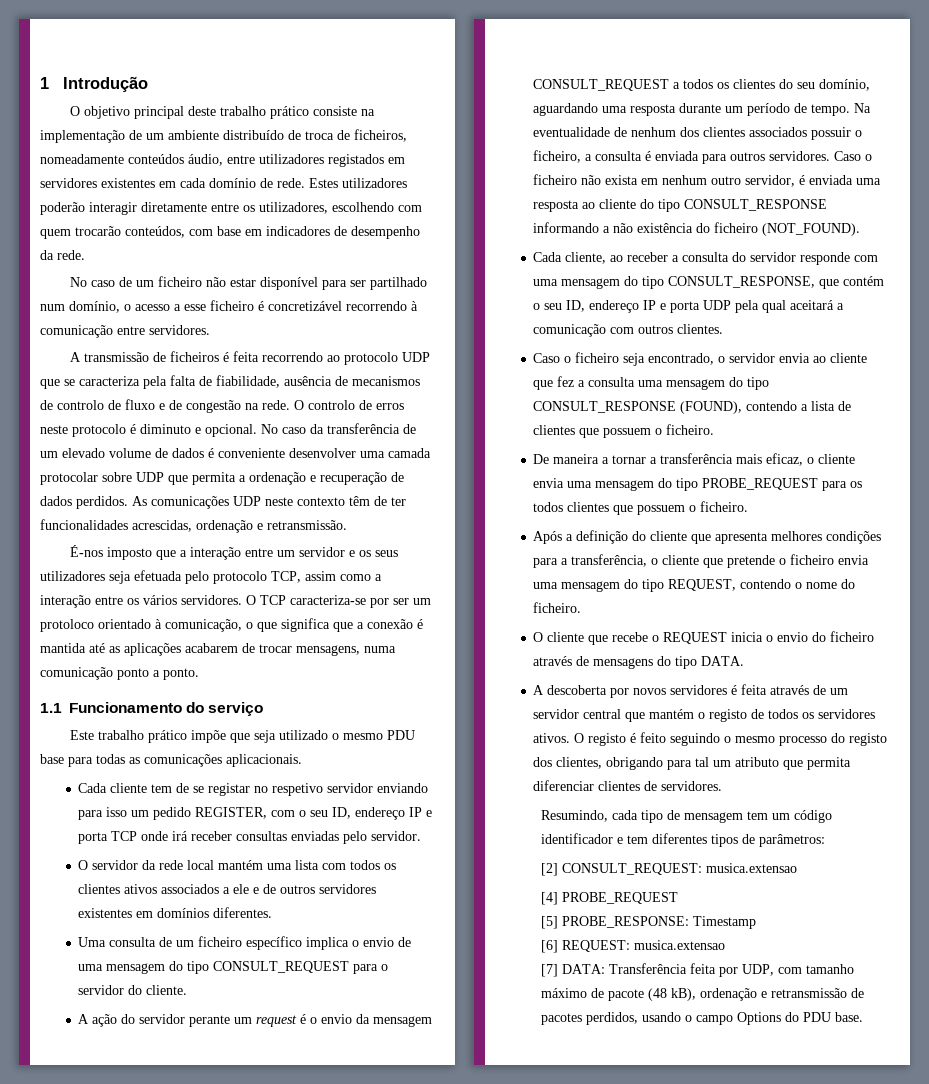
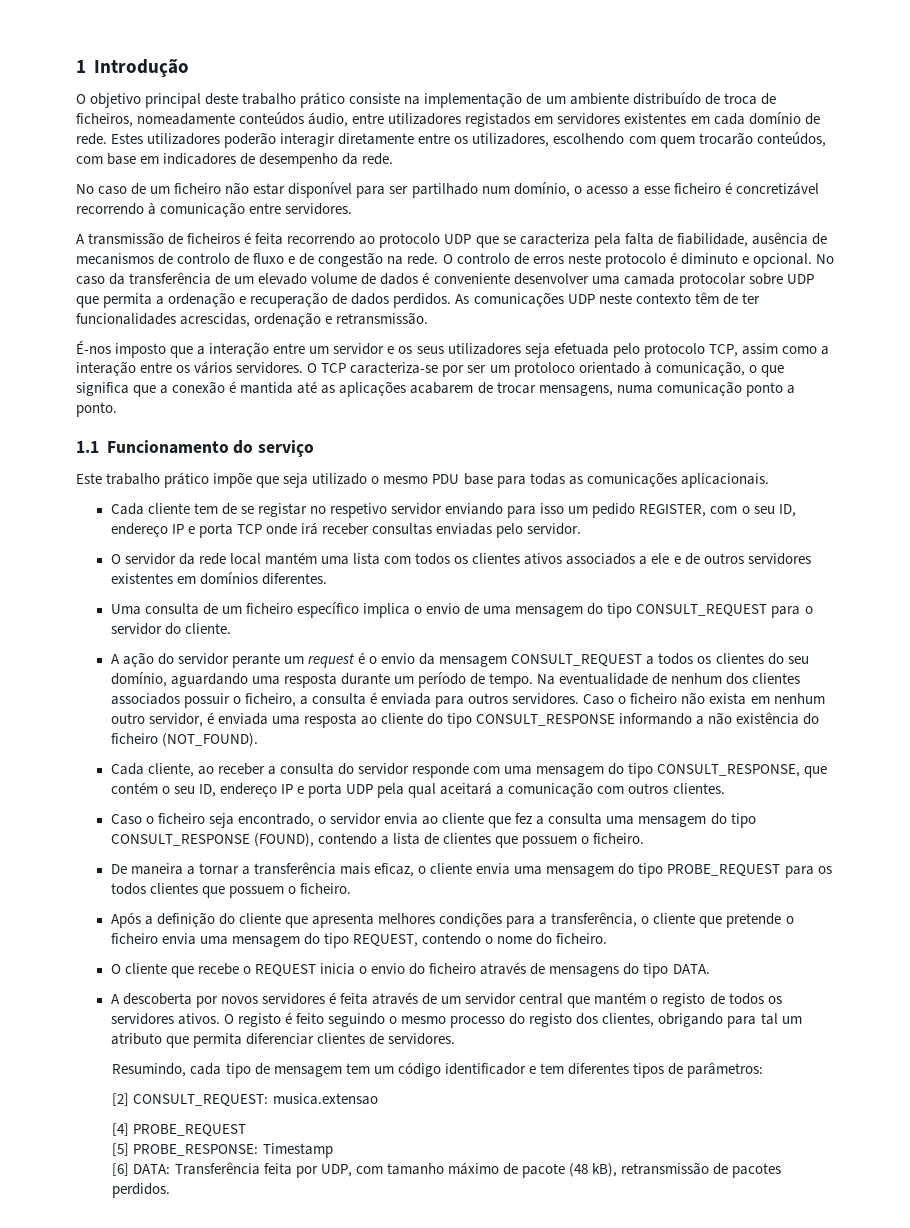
[562,940,726,952] [541,964,559,977] REQUEST: musica.extensao // [7] -> (130, 1169) none
[700,988,768,1001] ordenação e -> (618, 1170) none
[586,1012,864,1025] perdidos, usando o campo Options do PDU base. -> [112,1183,171,1198] perdidos.

